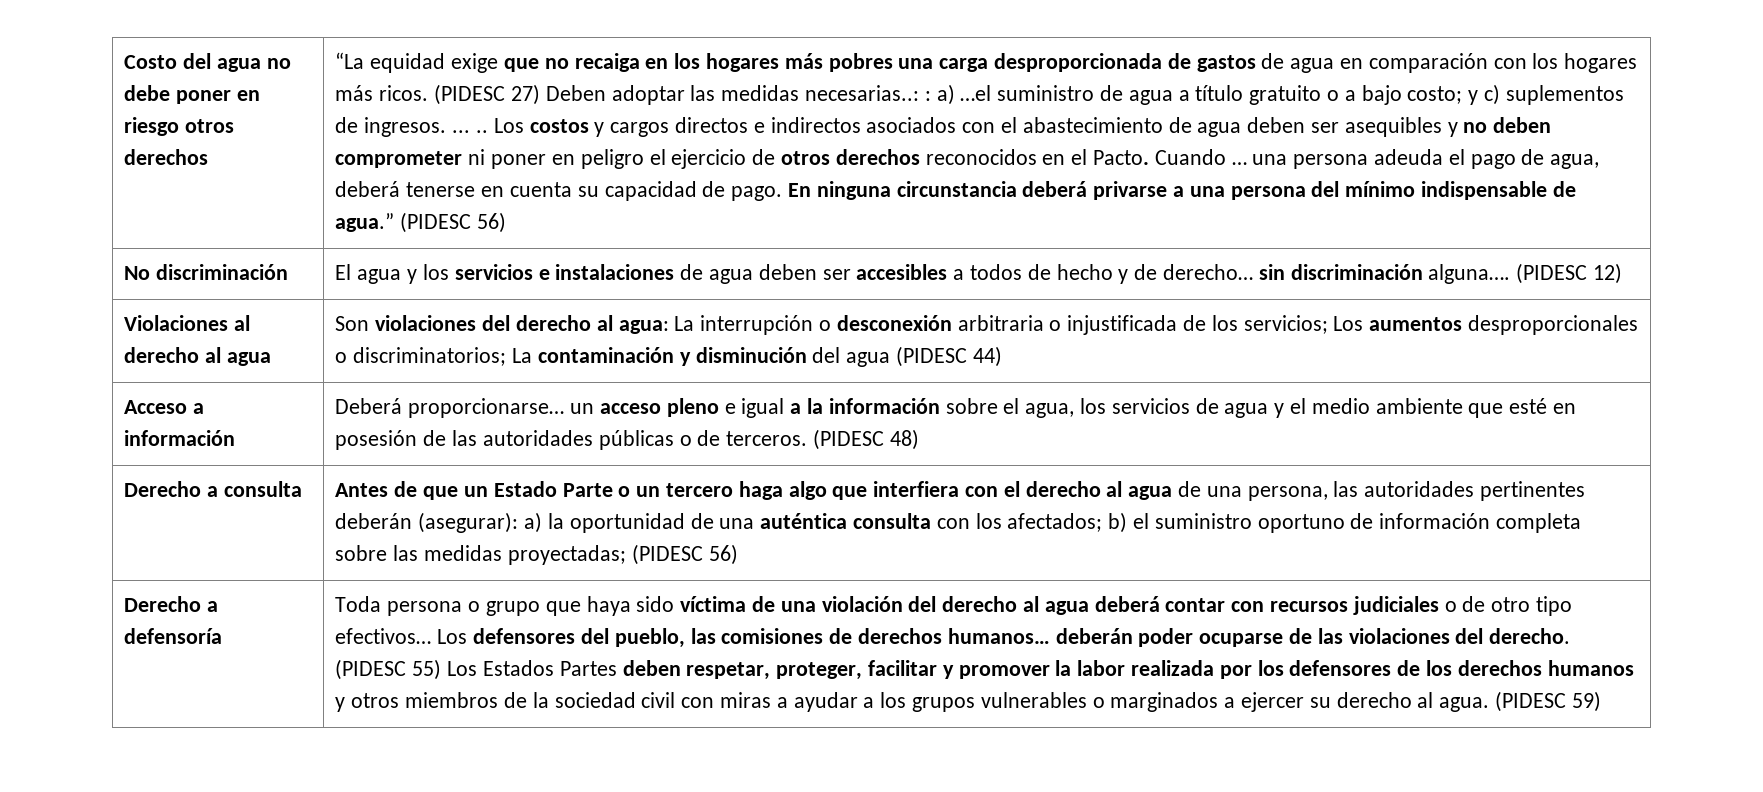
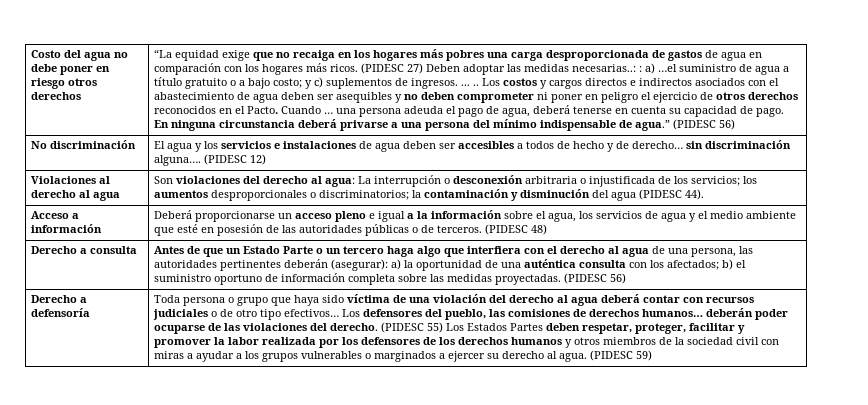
[1333,316,1364,331] Los -> [743,176,758,184] los
[512,348,533,363] La -> [412,190,422,198] la
[972,346,1002,367] 44) -> [685,189,705,200] 44).
[408,398,565,418] proporcionarse… -> [195,211,276,222] proporcionarse
[507,545,626,565] proyectadas; -> [495,274,562,285] proyectadas.

